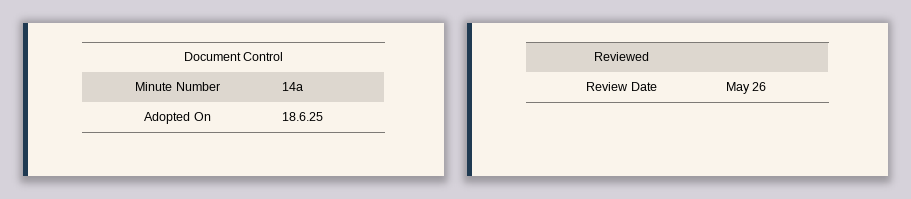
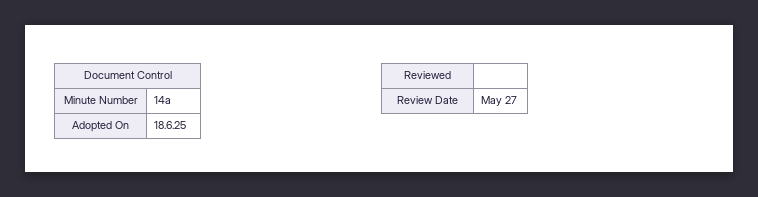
[752,82,767,91] 26 -> [505,96,518,104] 27

